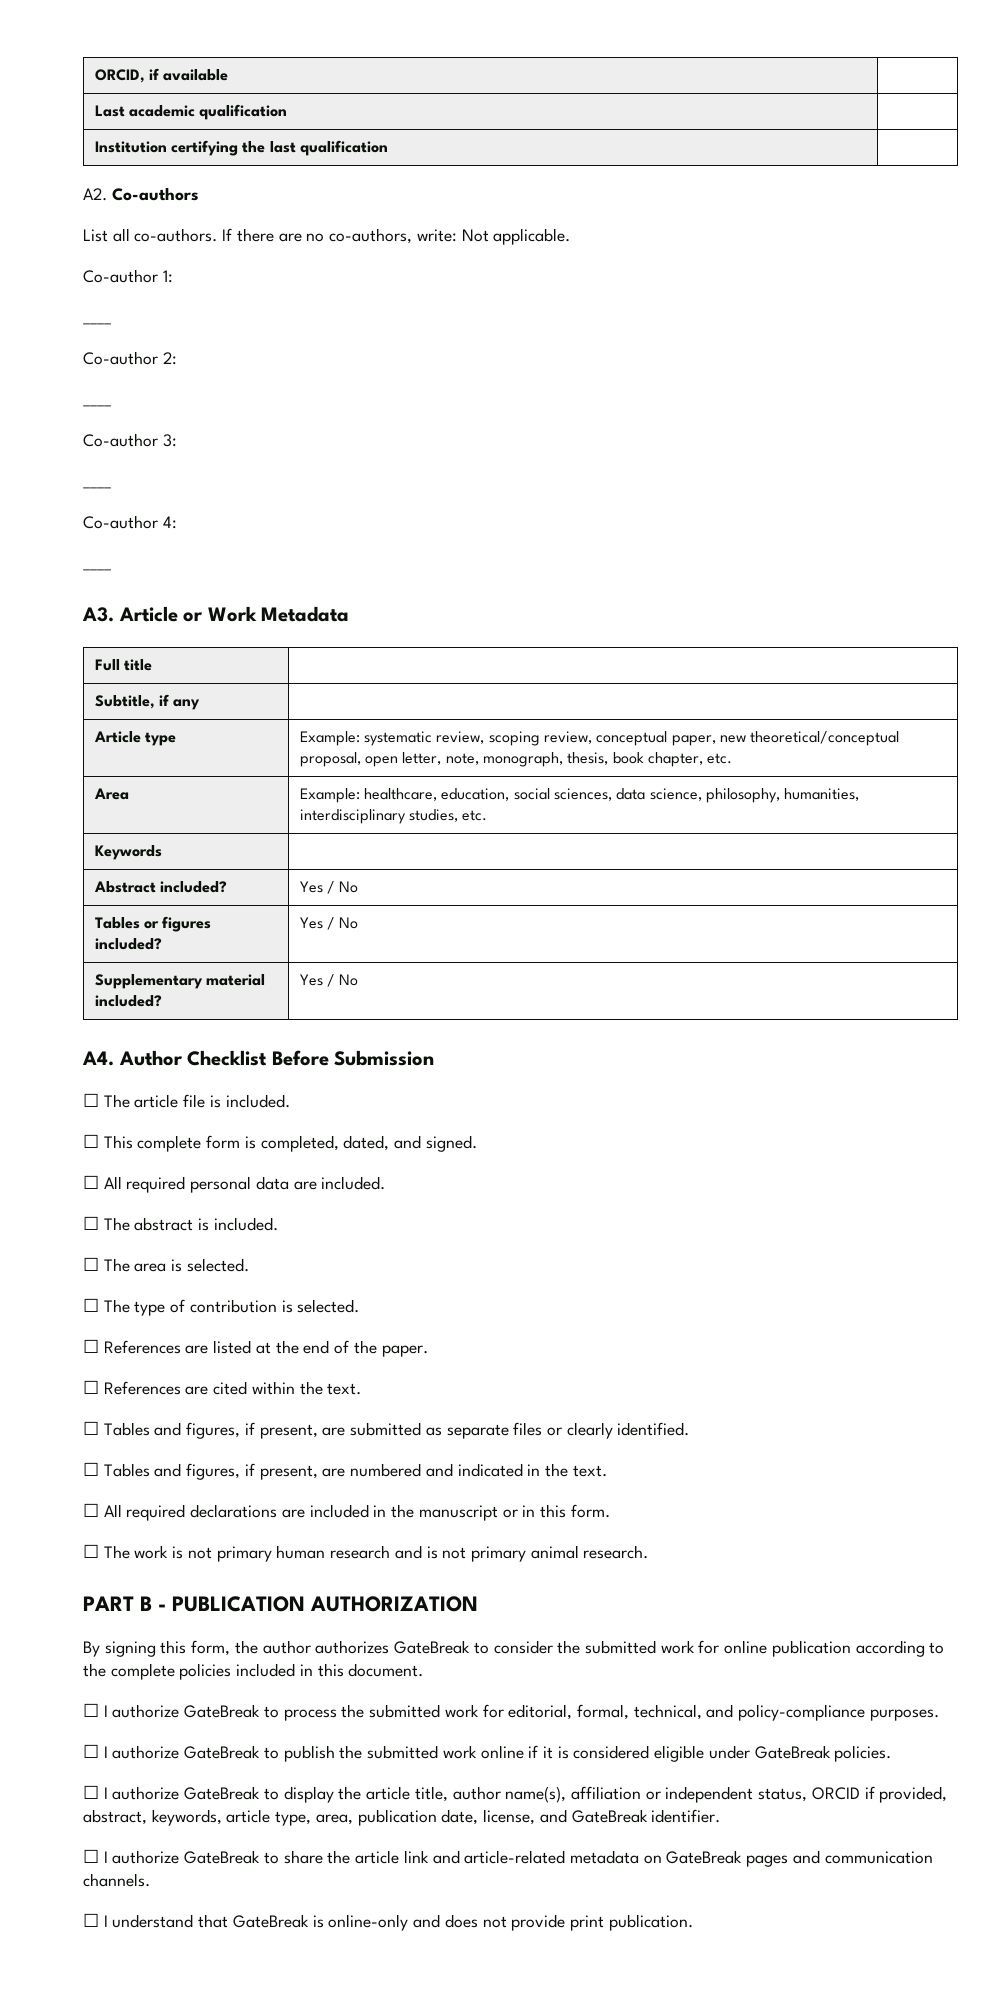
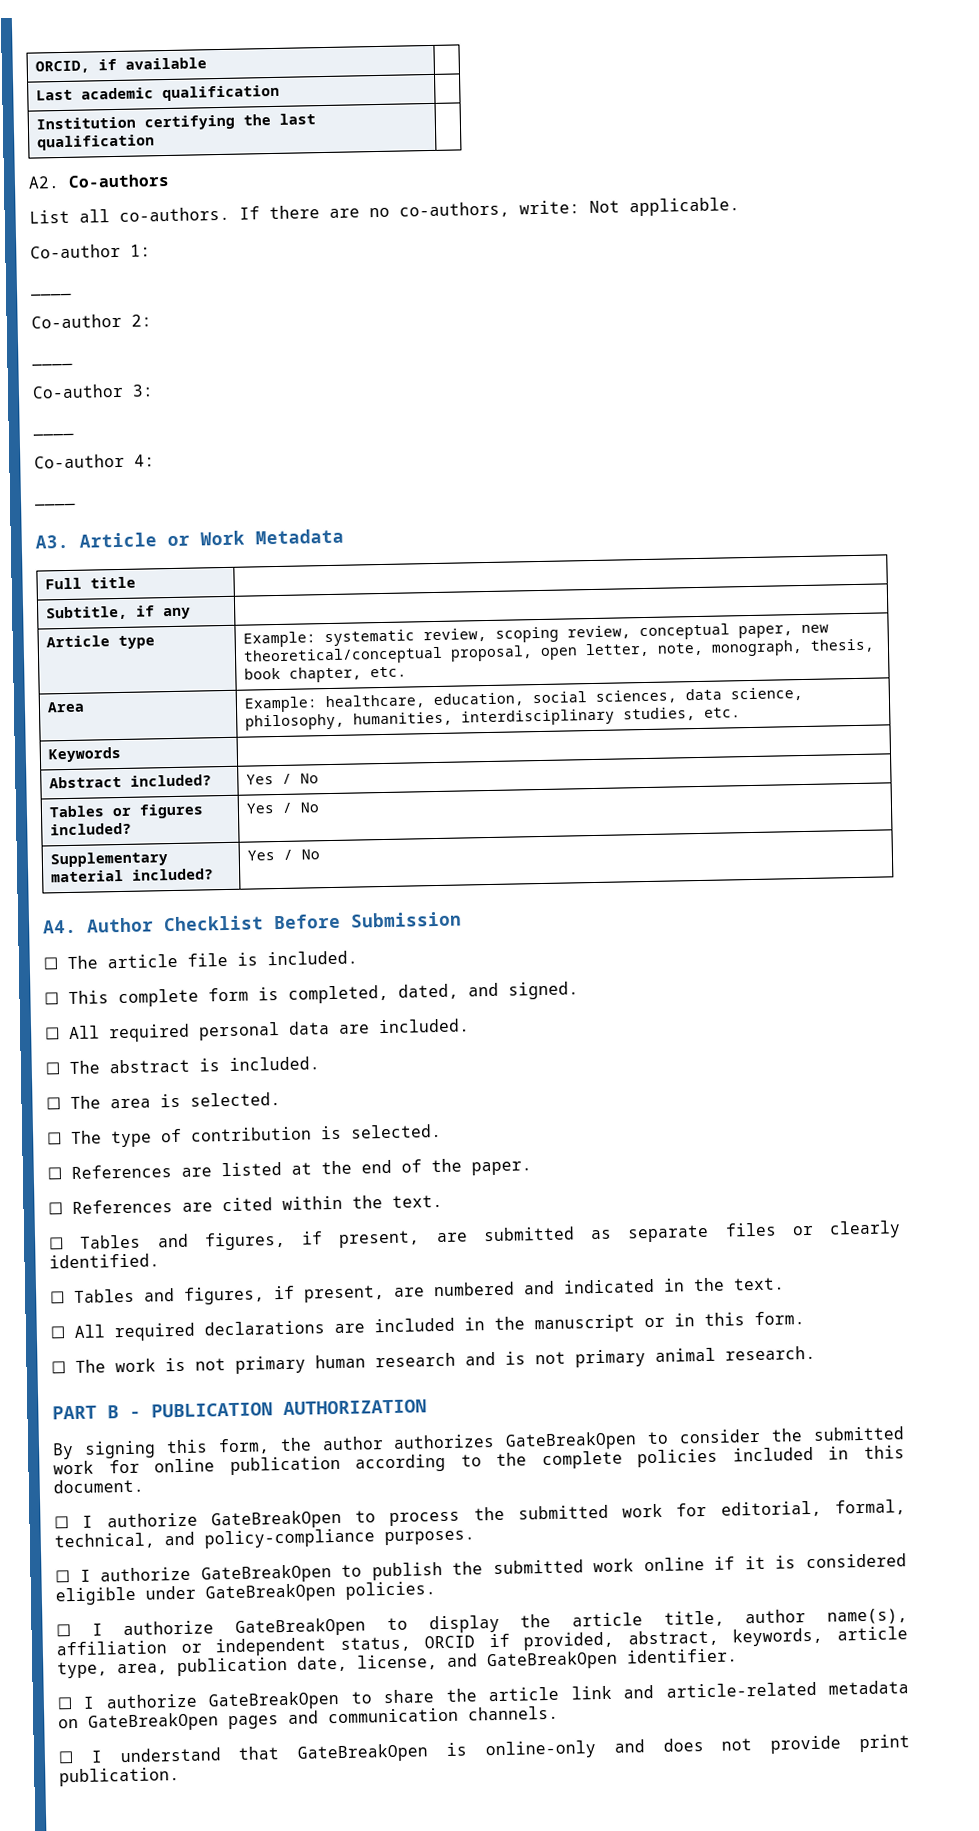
[394,1640,471,1654] GateBreak -> [505,1431,638,1451] GateBreakOpen
[184,1704,261,1718] GateBreak -> [210,1509,342,1530] GateBreakOpen
[184,1745,261,1759] GateBreak -> [200,1564,332,1584] GateBreakOpen
[754,1745,831,1759] GateBreak -> [205,1583,336,1603] GateBreakOpen
[184,1786,261,1800] GateBreak -> [235,1617,367,1637] GateBreakOpen
[571,1809,648,1823] GateBreak -> [487,1650,618,1671] GateBreakOpen
[184,1850,261,1864] GateBreak -> [208,1690,341,1711] GateBreakOpen
[666,1850,743,1864] GateBreak -> [88,1712,219,1732] GateBreakOpen
[232,1914,309,1928] GateBreak -> [297,1743,430,1763] GateBreakOpen

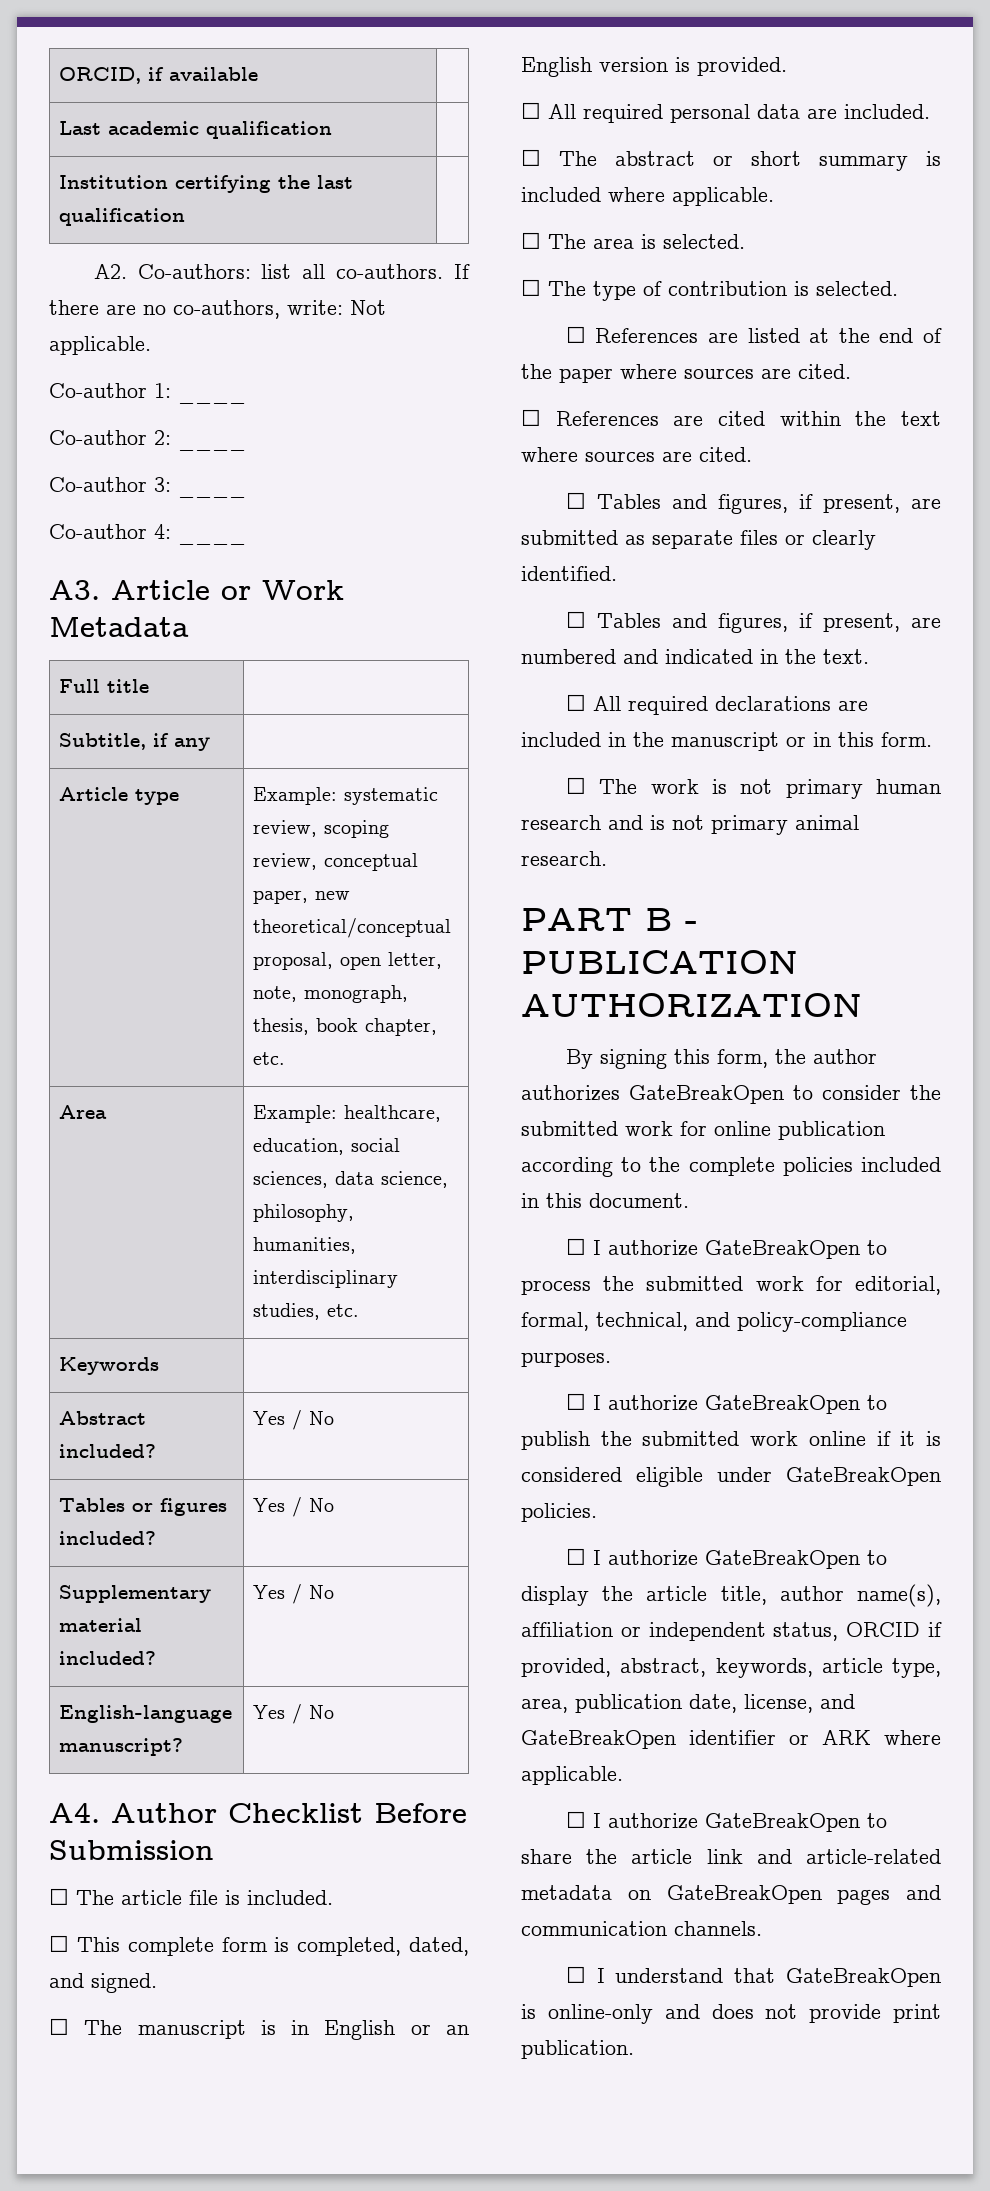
[68,173,170,188] [29,209,70,224] Co-authors // List -> [137,264,292,279] Co-authors: list
(151, 250) // -> (171, 390) none
(152, 320) // -> (171, 437) none
(154, 390) // -> (171, 484) none
(155, 460) // -> (171, 531) none
(320, 854) none -> [59,1705,233,1723] [59,1738,184,1756] [253,1704,335,1724] // English-language manuscript? | Yes / No
(579, 990) none -> [49,2018,469,2040] [521,57,787,77] // ☐ The manuscript is in English or an English version is provided.
[199,1056,320,1072] is included. -> [713,151,941,171] [521,187,774,206] or short summary is included where applicable.
[471,1161,532,1176] paper. -> [559,364,851,383] paper where sources are cited.
[392,1194,443,1208] text. -> [901,411,941,426] [521,447,752,462] text where sources are cited.
[627,1648,738,1664] identifier. -> [689,1730,941,1745] [521,1766,623,1785] identifier or ARK where applicable.

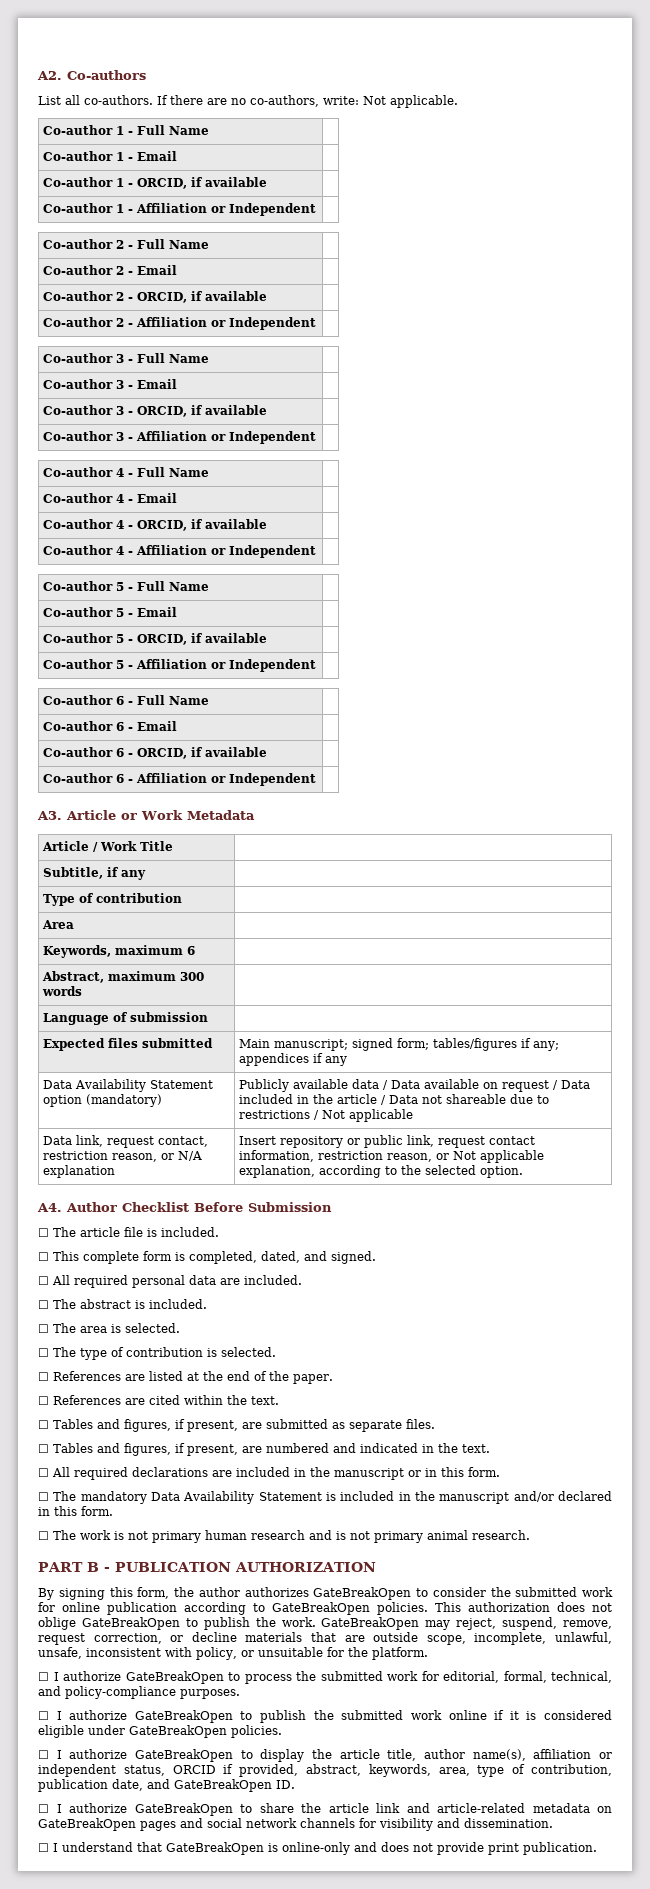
[59,67,259,84] [59,121,333,139] [59,175,354,193] [59,208,186,226] [93,264,292,279] ORCID, if available | // Last academic qualification | // Institution certifying the last qualification | // A2. Co-authors: list -> [37,70,146,80] [38,96,61,105] A2. Co-authors // List
[49,383,171,398] [178,398,246,404] [49,430,171,445] [178,445,246,451] [49,477,171,492] [178,492,246,498] [49,524,171,539] [178,539,246,545] // Co-author 1: ____ // Co-author 2: ____ // Co-author 3: ____ // Co-author 4: ____ -> [43,125,210,135] [43,151,178,161] [43,177,268,189] [43,203,317,216] [43,239,210,249] [43,265,178,275] [43,291,268,303] [43,317,317,330] [43,353,210,363] [43,379,178,389] [43,405,268,417] [43,431,317,444] [43,467,210,477] [43,493,178,503] [43,519,268,531] [43,545,317,558] [43,581,210,591] [43,607,178,617] [43,633,268,645] [43,659,317,672] [43,695,210,705] [43,721,178,731] [43,747,268,759] [43,773,317,786] // Co-author 1 - Full Name | // Co-author 1 - Email | // Co-author 1 - ORCID, if available | // Co-author 1 - Affiliation or Independent | // Co-author 2 - Full Name | // Co-author 2 - Email | // Co-author 2 - ORCID, if available | // Co-author 2 - Affiliation or Independent | // Co-author 3 - Full Name | // Co-author 3 - Email | // Co-author 3 - ORCID, if available | // Co-author 3 - Affiliation or Independent | // Co-author 4 - Full Name | // Co-author 4 - Email | // Co-author 4 - ORCID, if available | // Co-author 4 - Affiliation or Independent | // Co-author 5 - Full Name | // Co-author 5 - Email | // Co-author 5 - ORCID, if available | // Co-author 5 - Affiliation or Independent | // Co-author 6 - Full Name | // Co-author 6 - Email | // Co-author 6 - ORCID, if available | // Co-author 6 - Affiliation or Independent |
[59,679,150,693] Full title -> [42,841,174,852] Article / Work Title
[59,787,180,805] [253,787,439,805] [253,820,390,838] [253,853,419,871] [253,890,351,904] [253,918,452,938] [253,952,443,970] [253,985,409,1003] [253,1018,438,1036] [253,1052,286,1065] [59,1105,108,1119] [253,1105,442,1123] [253,1138,401,1155] [253,1171,449,1188] [253,1204,355,1222] [253,1237,357,1254] [253,1270,399,1288] [253,1303,360,1320] [59,1357,160,1375] [59,1411,147,1425] [59,1444,157,1458] [253,1410,335,1430] [59,1498,228,1516] [59,1531,157,1545] [253,1497,335,1517] [59,1585,212,1603] [59,1618,143,1632] [59,1651,157,1665] [253,1584,335,1604] [59,1705,233,1723] [59,1738,184,1756] [253,1704,335,1724] Article type | Example: systematic review, scoping review, conceptual paper, new theoretical/conceptual proposal, open letter, note, monograph, thesis, book chapter, etc. // Area | Example: healthcare, education, social sciences, data science, philosophy, humanities, interdisciplinary studies, etc. // Keywords | // Abstract included? | Yes / No // Tables or figures included? | Yes / No // Supplementary material included? | Yes / No // English-language manuscript? | Yes / No -> [43,893,183,906] [42,920,75,929] [43,945,196,958] [42,971,205,983] [42,986,83,996] [43,1012,209,1025] [43,1038,214,1051] [239,1038,560,1051] [239,1053,348,1066] [43,1079,214,1092] [43,1094,163,1107] [239,1079,591,1092] [239,1094,550,1105] [239,1109,414,1122] [43,1135,209,1148] [43,1151,203,1162] [43,1165,116,1178] [239,1135,536,1148] [239,1150,545,1163] [239,1165,524,1178] Type of contribution | // Area | // Keywords, maximum 6 | // Abstract, maximum 300 words | // Language of submission | // Expected files submitted | Main manuscript; signed form; tables/figures if any; appendices if any // Data Availability Statement option (mandatory) | Publicly available data / Data available on request / Data included in the article / Data not shareable due to restrictions / Not applicable // Data link, request contact, restriction reason, or N/A explanation | Insert repository or public link, request contact information, restriction reason, or Not applicable explanation, according to the selected option.
[49,2018,469,2040] [521,57,787,77] // ☐ The manuscript is in English or an English version is provided. -> (376, 1257) none
[713,151,941,171] [521,187,774,206] or short summary is included where applicable. -> [135,1299,207,1309] is included.
[559,364,851,383] paper where sources are cited. -> [293,1374,333,1384] paper.
[901,411,941,426] [521,447,752,462] text where sources are cited. -> [251,1396,279,1405] text.
[740,530,876,550] [521,566,617,581] files or clearly identified. -> [406,1419,435,1429] files.
(932, 739) none -> [38,1491,612,1504] [38,1506,113,1516] // ☐ The mandatory Data Availability Statement is included in the manuscript and/or declared in this form.
[649,1157,941,1176] [521,1193,689,1208] the complete policies included in this document. -> [272,1602,612,1615] [38,1617,612,1630] [38,1632,613,1645] [38,1647,428,1660] GateBreakOpen policies. This authorization does not oblige GateBreakOpen to publish the work. GateBreakOpen may reject, suspend, remove, request correction, or decline materials that are outside scope, incomplete, unlawful, unsafe, inconsistent with policy, or unsuitable for the platform.
[821,1658,941,1678] [521,1698,568,1713] article type, area, -> [438,1764,613,1777] area, type of contribution,
[744,1694,813,1713] license, -> (143, 1785) none
[689,1730,941,1745] [521,1766,623,1785] identifier or ARK where applicable. -> [276,1780,295,1789] ID.
[521,1921,762,1936] communication channels. -> [207,1818,553,1831] social network channels for visibility and dissemination.

